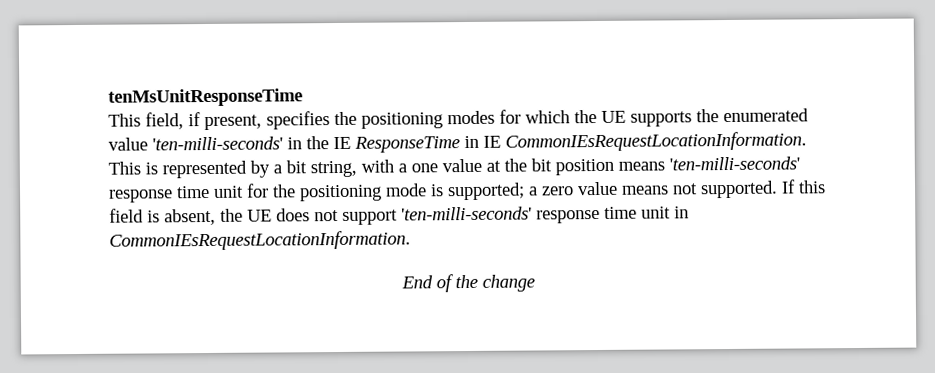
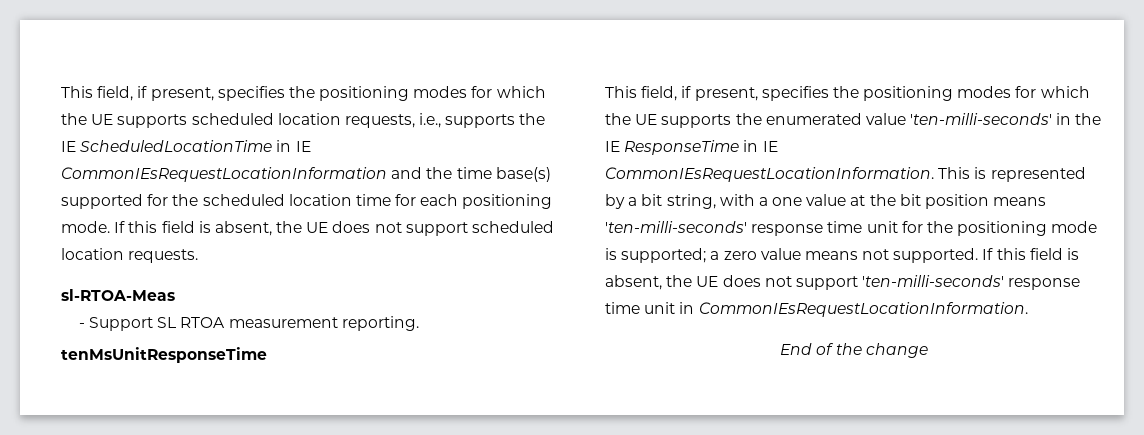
(108, 97) none -> [61,86,546,101] [61,113,546,128] [61,140,311,152] [61,167,551,182] [61,194,553,209] [61,221,555,236] [61,248,199,263] [61,289,175,301] [78,316,419,331] This field, if present, specifies the positioning modes for which the UE supports scheduled location requests, i.e., supports the IE ScheduledLocationTime in IE CommonIEsRequestLocationInformation and the time base(s) supported for the scheduled location time for each positioning mode. If this field is absent, the UE does not support scheduled location requests. // sl-RTOA-Meas // - Support SL RTOA measurement reporting. //

